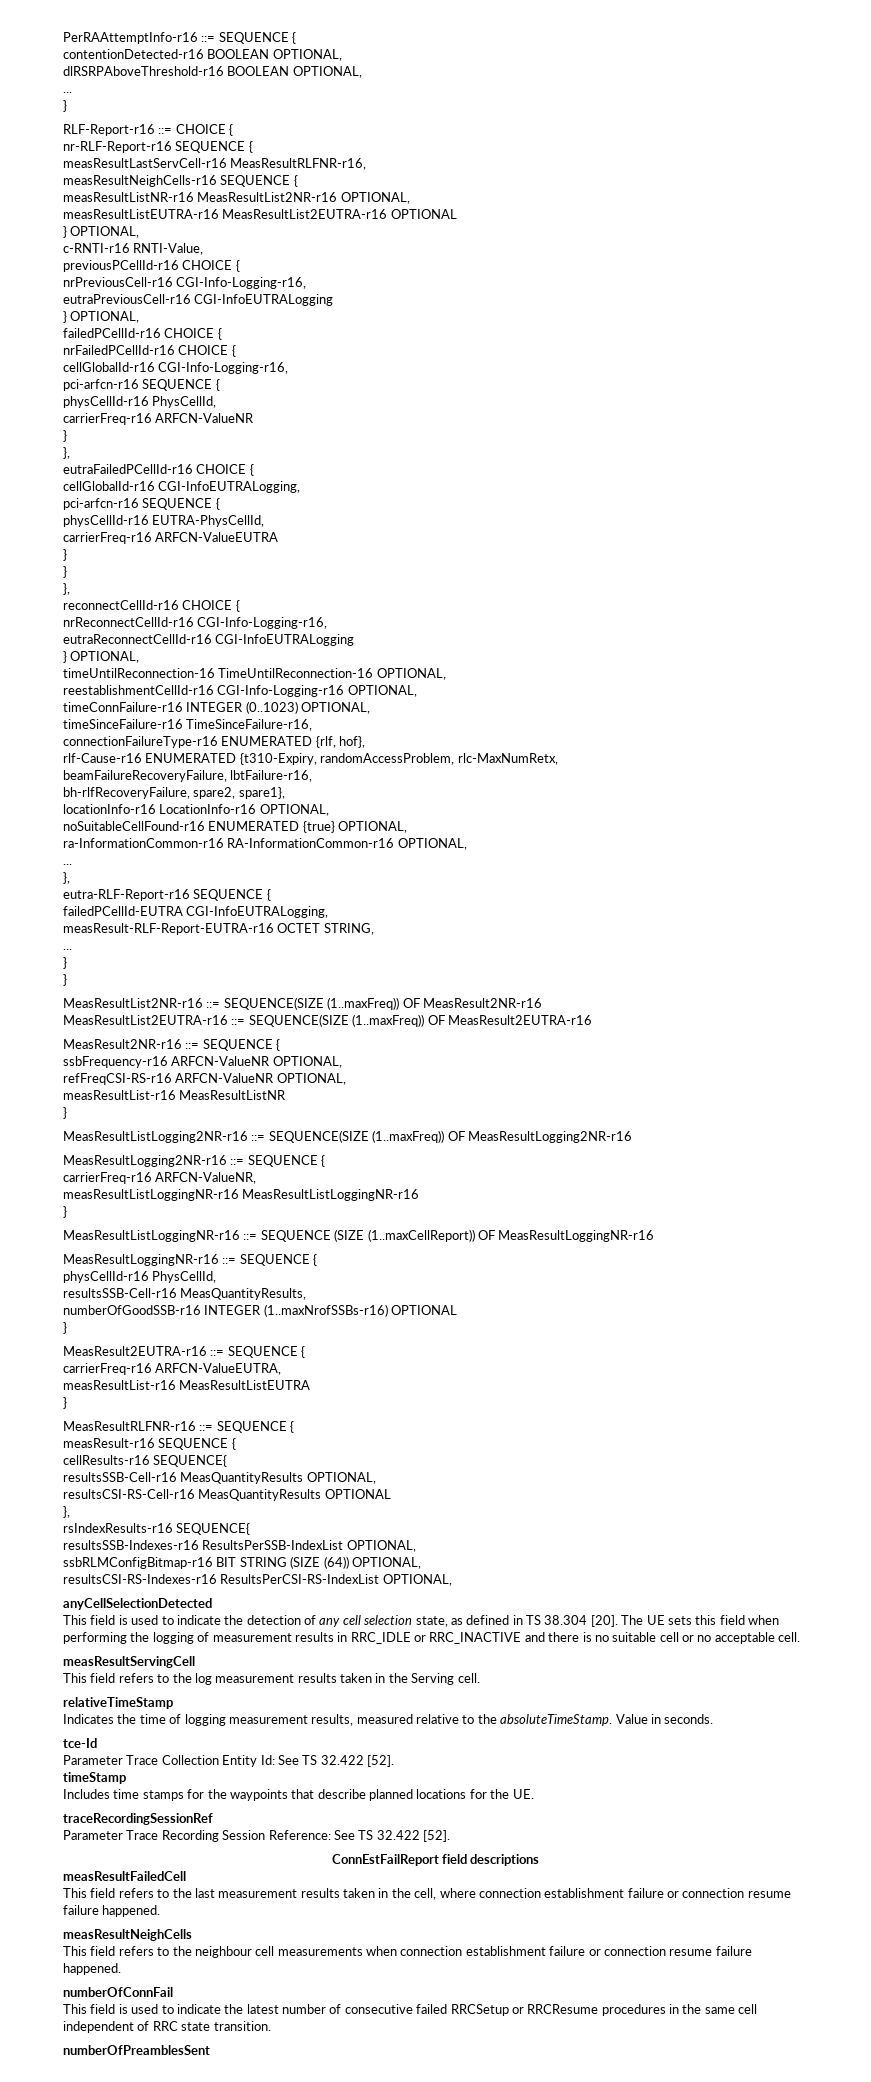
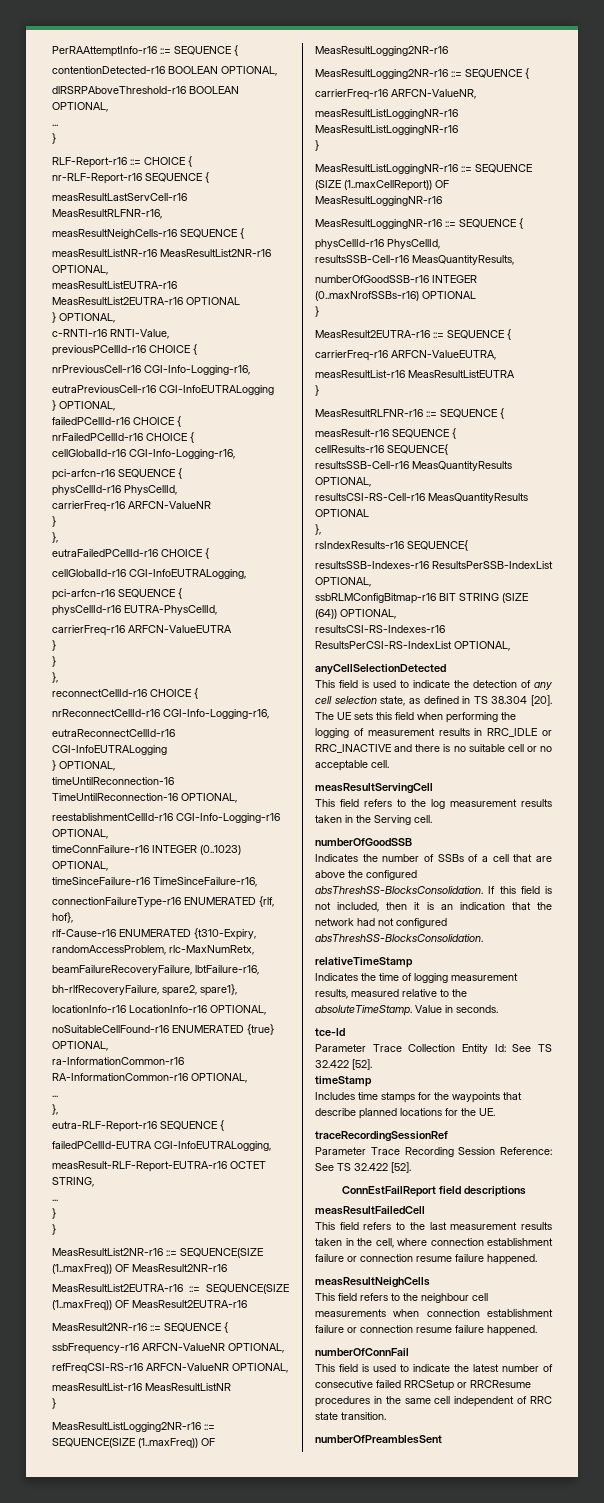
[263,1304,388,1317] (1..maxNrofSSBs-r16) -> [315,291,419,301] (0..maxNrofSSBs-r16)
(480, 1678) none -> [315,838,412,846] [315,854,552,862] [315,870,417,880] [315,886,552,894] [315,902,552,912] [315,918,447,928] [315,934,483,942] // numberOfGoodSSB // Indicates the number of SSBs of a cell that are above the configured absThreshSS-BlocksConsolidation. If this field is not included, then it is an indication that the network had not configured absThreshSS-BlocksConsolidation.

